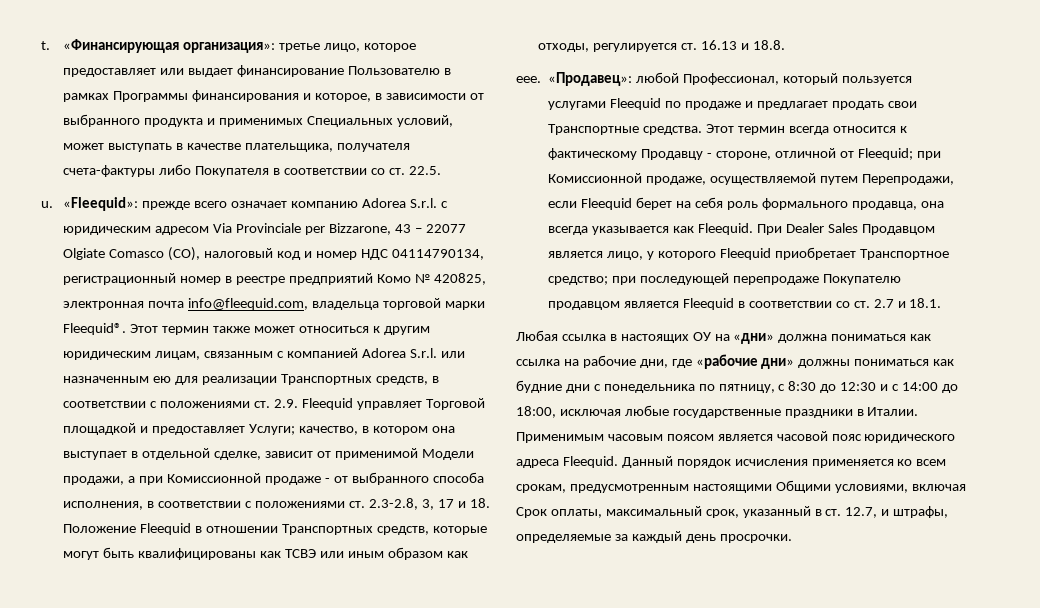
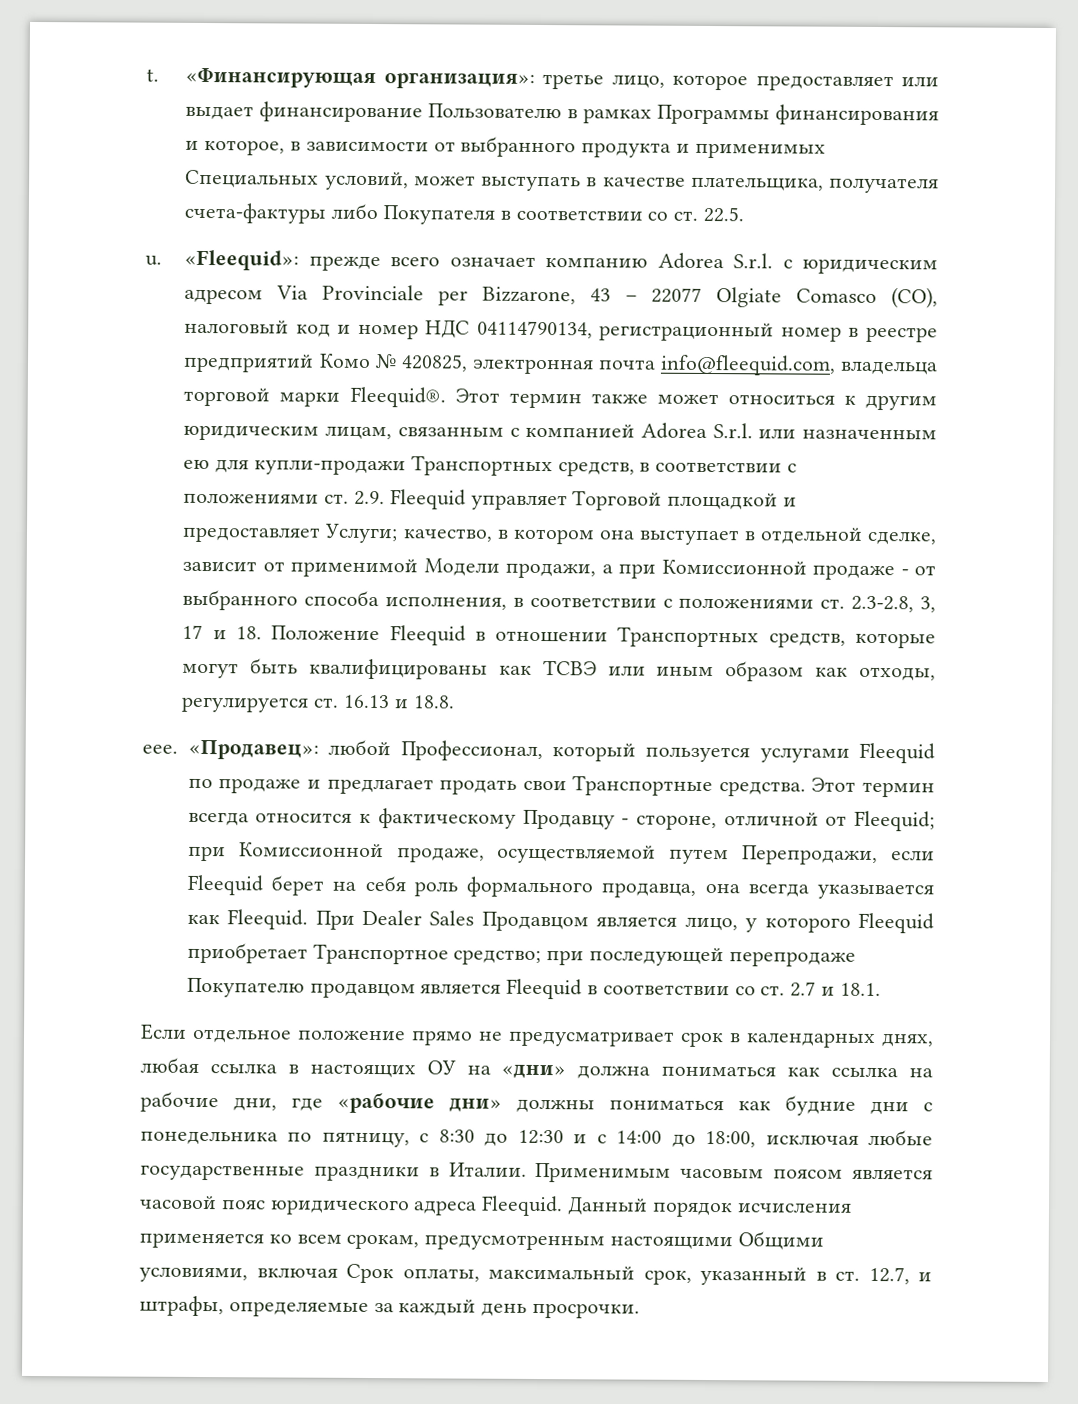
[202,376,278,385] реализации -> [254,459,407,476] купли-продажи
[516,330,558,341] Любая -> [140,1023,934,1048] [140,1057,199,1073] Если отдельное положение прямо не предусматривает срок в календарных днях, любая

